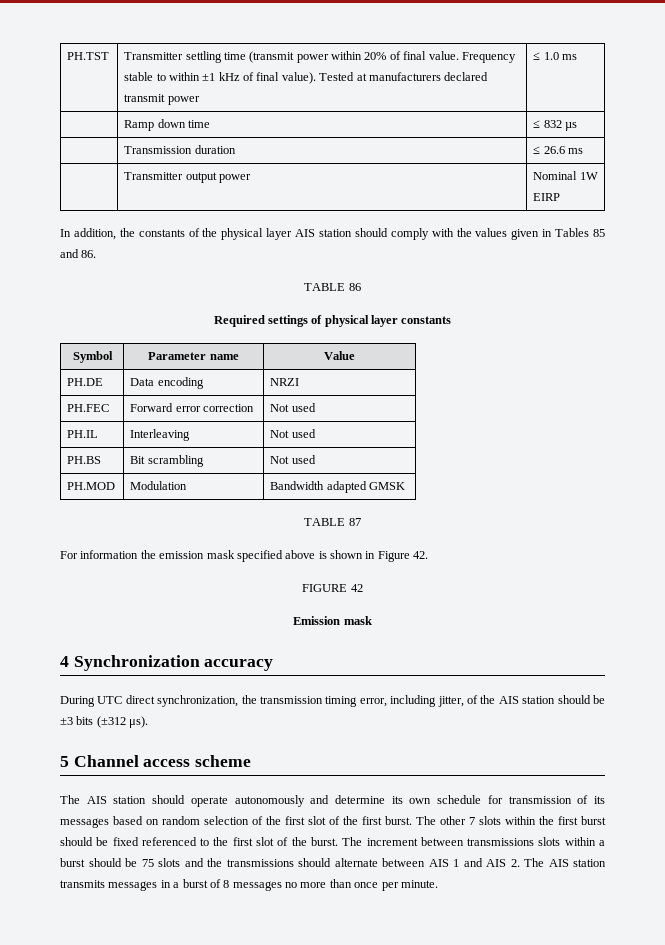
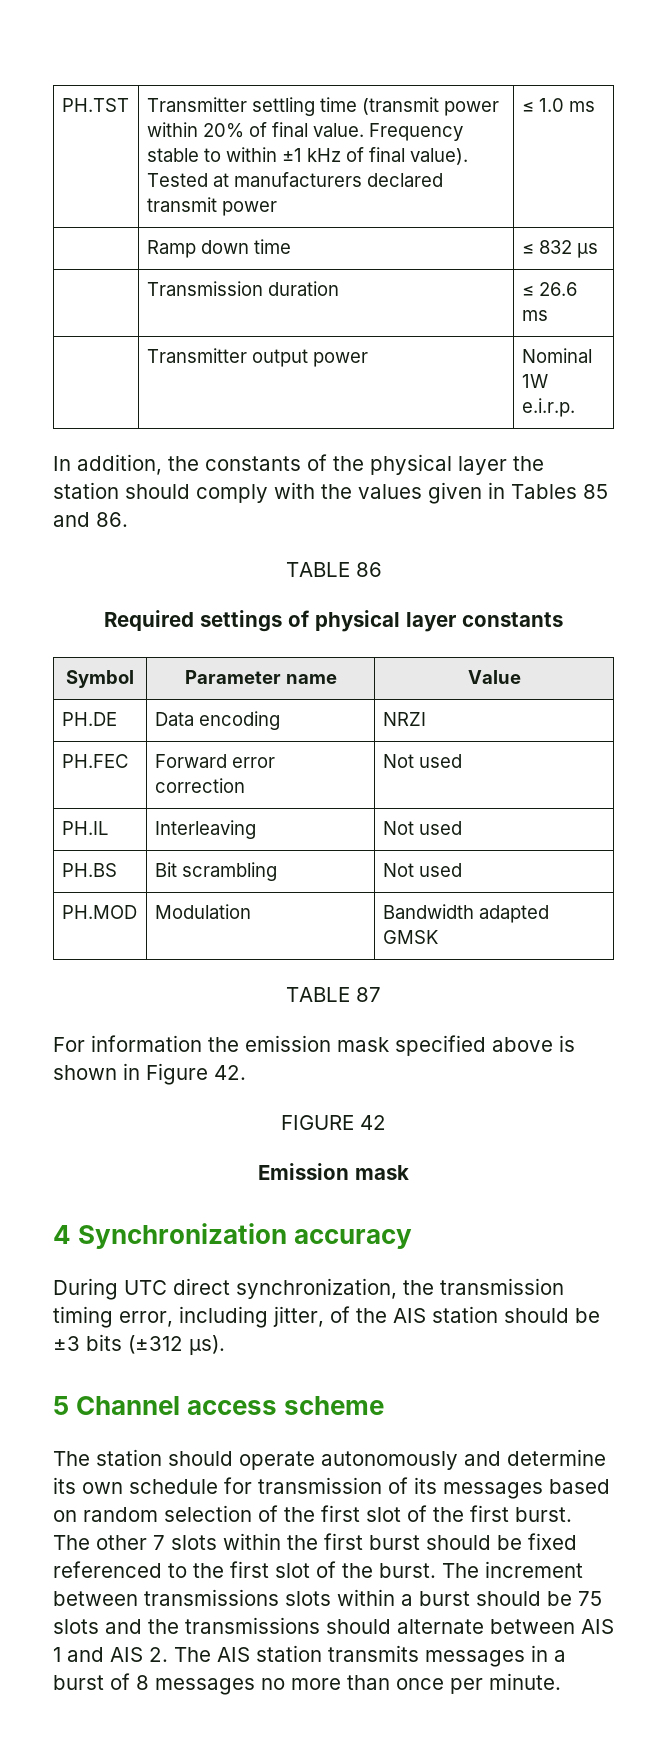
[533,193,561,201] EIRP -> [521,398,575,417] e.i.r.p.
[295,229,316,237] AIS -> [513,456,544,471] the
[86,796,107,804] AIS -> (90, 1458) none

